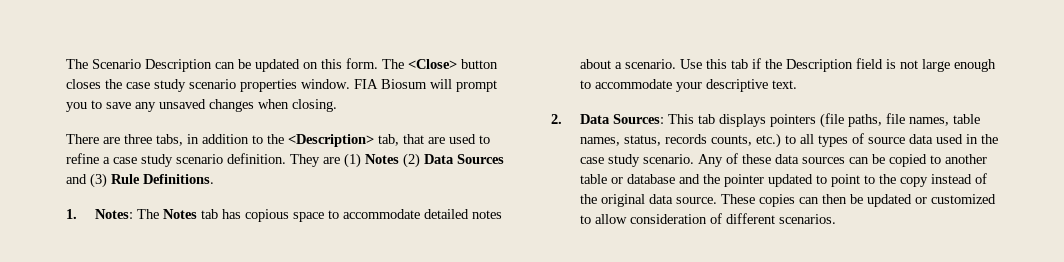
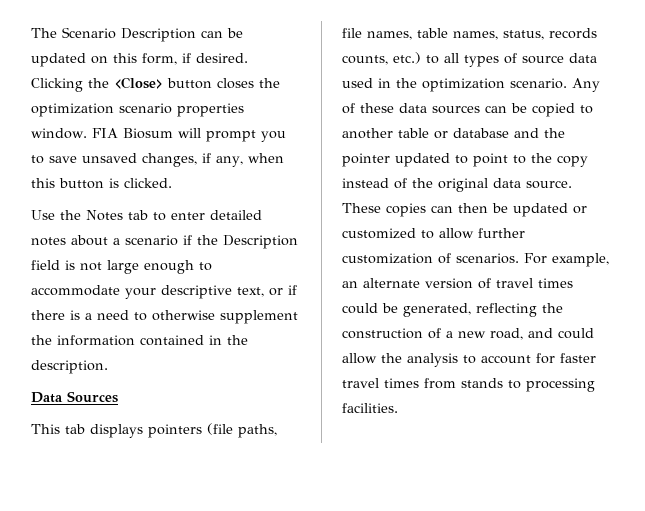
[346,58,404,69] form. The -> [142,53,248,65] [31,78,109,92] form, if desired. Clicking the
[126,79,186,92] case study -> [31,103,114,117] optimization
[135,99,337,112] [66,134,490,147] [66,153,504,168] [66,173,214,188] [66,209,502,222] [579,59,748,69] any unsaved changes when closing. // There are three tabs, in addition to the <Description> tab, that are used to refine a case study scenario definition. They are (1) Notes (2) Data Sources and (3) Rule Definitions. // 1. Notes: The Notes tab has copious space to accommodate detailed notes about a scenario. Use this tab -> [82,153,284,167] [31,178,172,189] [31,210,262,221] [31,235,178,246] unsaved changes, if any, when this button is clicked. // Use the Notes tab to enter detailed notes about a scenario
[771,80,797,89] [551,114,664,124] text. // 2. Data Sources: -> [237,285,297,297] [31,310,298,324] [31,335,248,346] [31,360,108,374] [31,391,118,403] text, or if there is a need to otherwise supplement the information contained in the description. // Data Sources //
[579,154,640,167] case study -> [422,78,505,92] optimization
[629,213,836,224] consideration of different scenarios. -> [478,228,525,238] [342,253,609,267] [342,278,573,289] [342,303,563,317] [342,328,594,340] [342,353,596,367] [342,378,595,392] [342,403,398,413] further customization of scenarios. For example, an alternate version of travel times could be generated, reflecting the construction of a new road, and could allow the analysis to account for faster travel times from stands to processing facilities.

